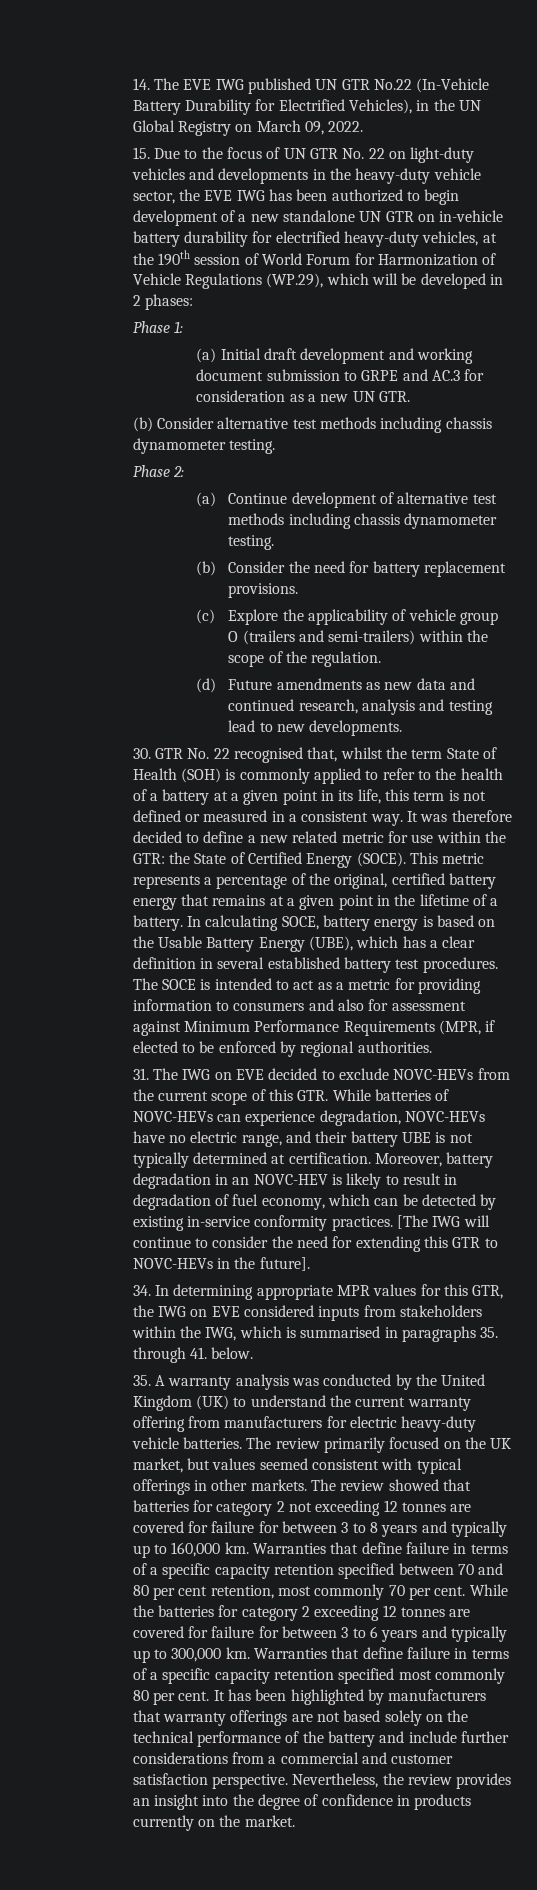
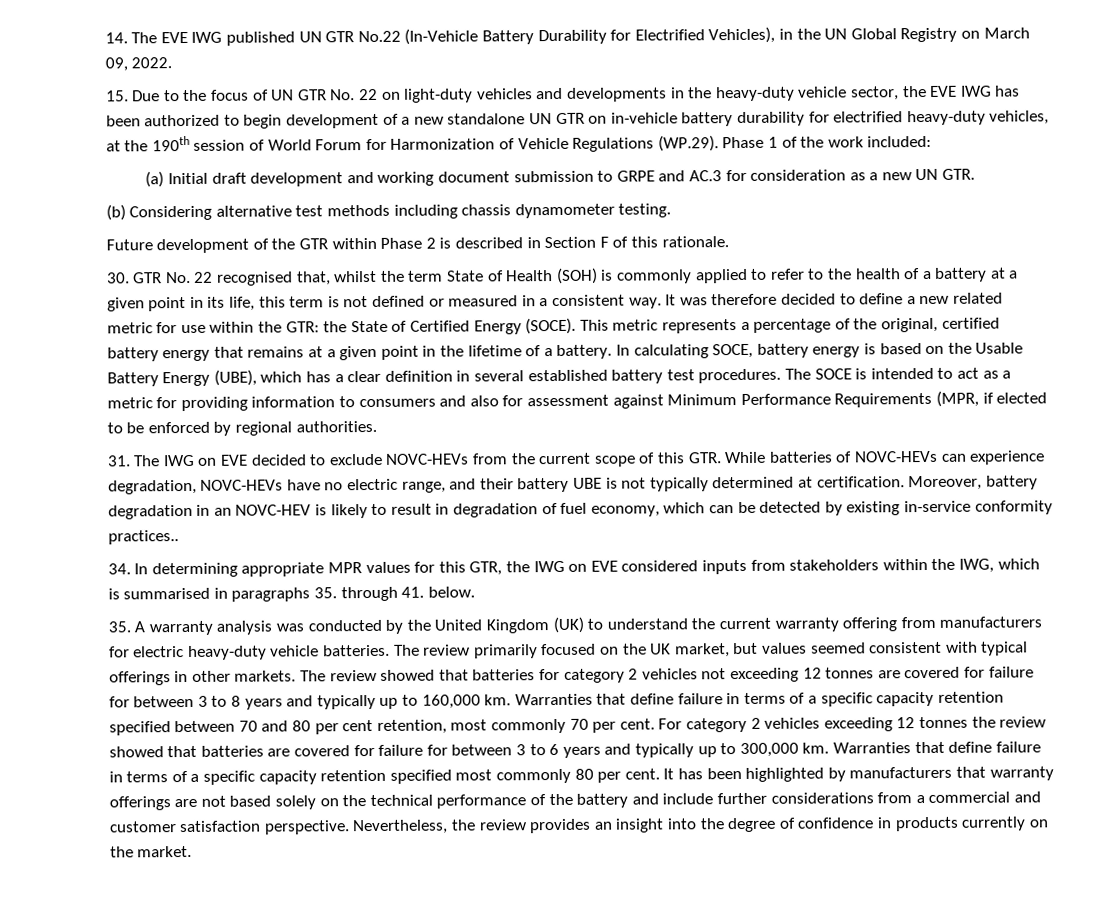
[266,273,503,289] [132,294,194,310] [132,321,184,333] (WP.29), which will be developed in 2 phases: // Phase 1: -> [657,135,933,152] (WP.29). Phase 1 of the work included:
[157,417,492,433] [132,438,276,454] [132,465,185,477] [196,492,497,508] [228,513,498,529] [228,535,275,550] [196,561,506,577] [228,583,299,598] [196,609,498,625] [228,630,488,645] [228,651,382,667] [196,678,475,693] [228,699,493,715] [228,720,403,736] Consider alternative test methods including chassis dynamometer testing. // Phase 2: // (a) Continue development of alternative test methods including chassis dynamometer testing. // (b) Consider the need for battery replacement provisions. // (c) Explore the applicability of vehicle group O (trailers and semi-trailers) within the scope of the regulation. // (d) Future amendments as new data and continued research, analysis and testing lead to new developments. -> [129,203,672,221] [105,236,729,254] Considering alternative test methods including chassis dynamometer testing. // Future development of the GTR within Phase 2 is described in Section F of this rationale.
[331,1215,490,1231] [132,1236,498,1252] [132,1257,310,1271] practices. [The IWG will continue to consider the need for extending this GTR to NOVC-HEVs in the future]. -> [107,530,179,545] practices..
(285, 1506) none -> [641,668,698,680] vehicles
[469,1584,508,1596] [132,1605,445,1621] While the batteries for category 2 exceeding 12 tonnes -> [658,716,1047,733] [108,745,264,758] For category 2 vehicles exceeding 12 tonnes the review showed that batteries

